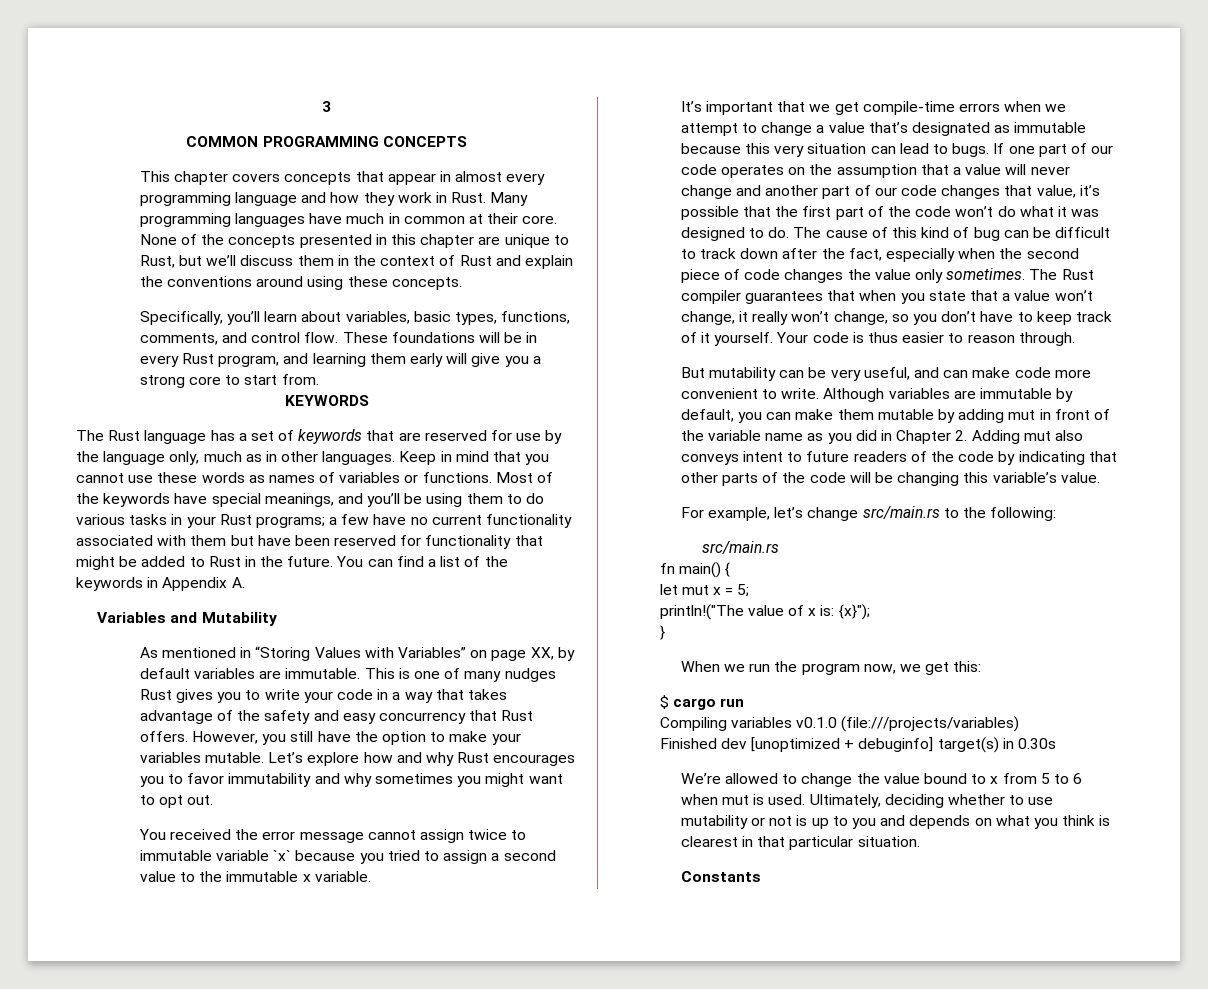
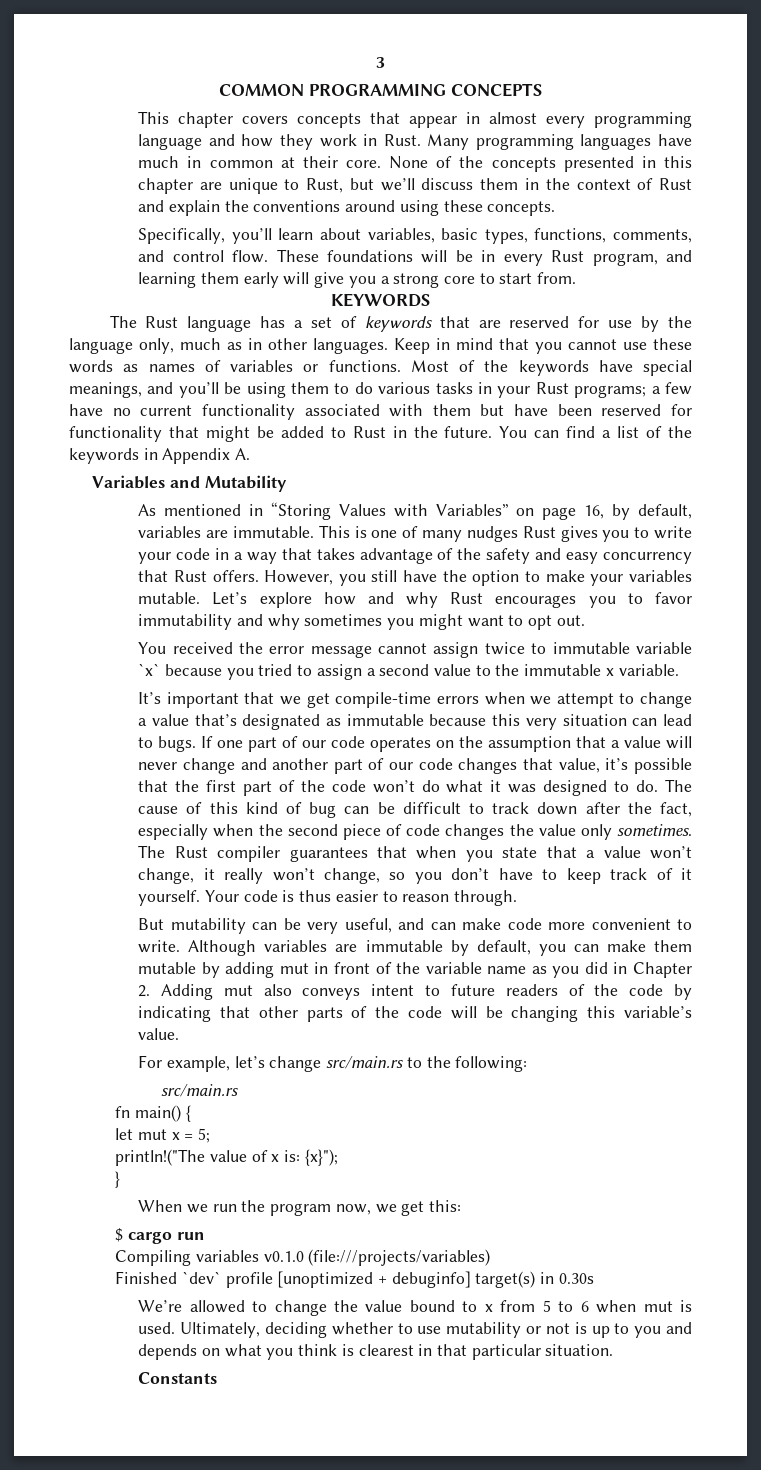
[530,647,575,661] [139,668,190,679] XX, by default -> [584,504,692,520] 16, by default,
[720,738,747,749] dev -> [181,1271,273,1288] `dev` profile

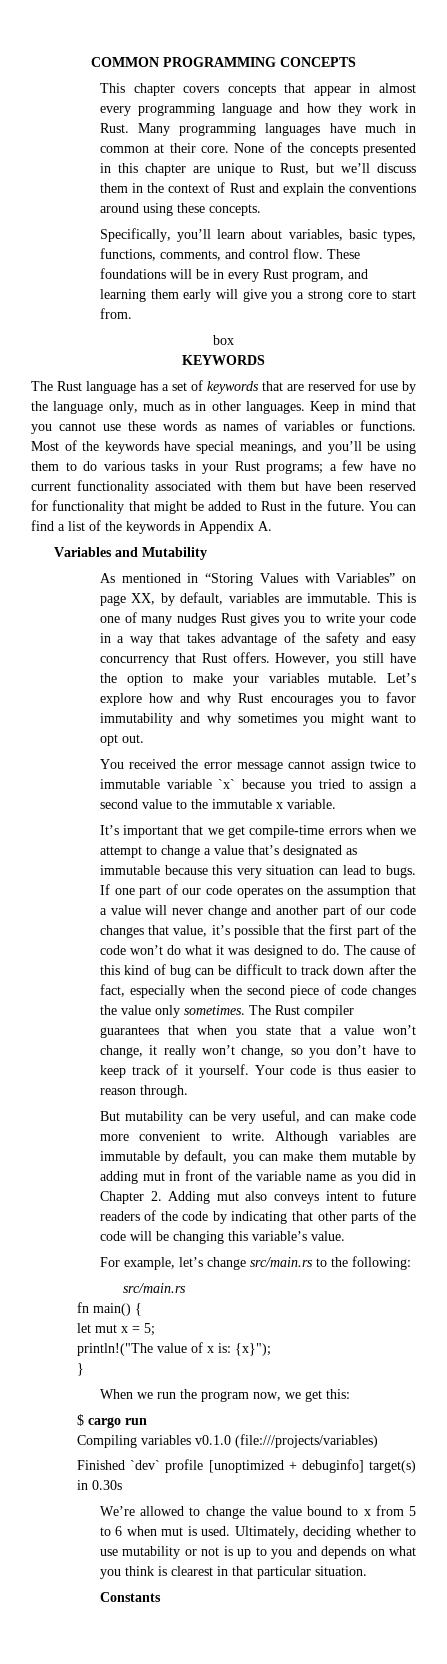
[376,57,385,68] 3 // -> (91, 62) none
(577, 278) none -> [213,335,234,345] // box
[584,505,605,519] 16, -> [131,593,156,605] XX,

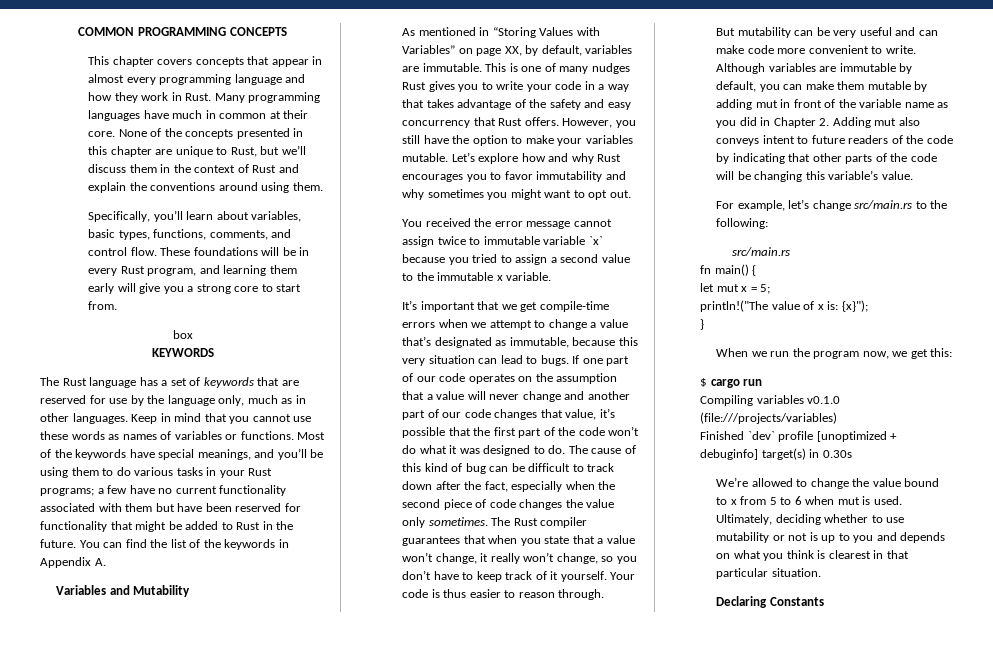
[176,203,261,216] these concepts. -> [292,182,323,191] them.
[58,524,65,531] a -> [150,539,168,548] the
[99,865,160,875] immutable -> [509,337,569,348] immutable,
[261,1110,300,1123] useful, -> [859,27,892,36] useful
(367, 1571) none -> [716,596,768,608] Declaring

